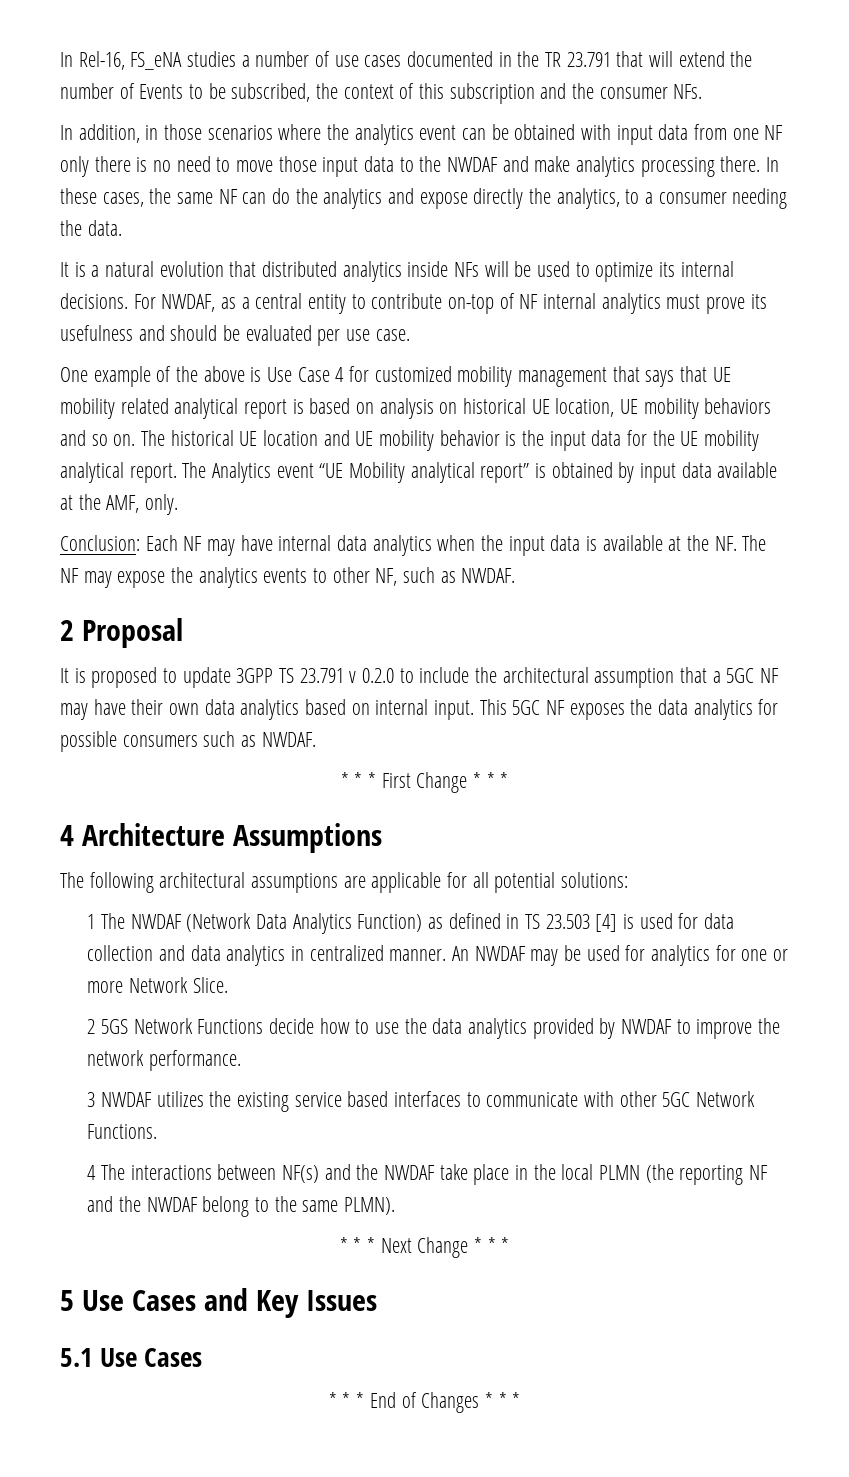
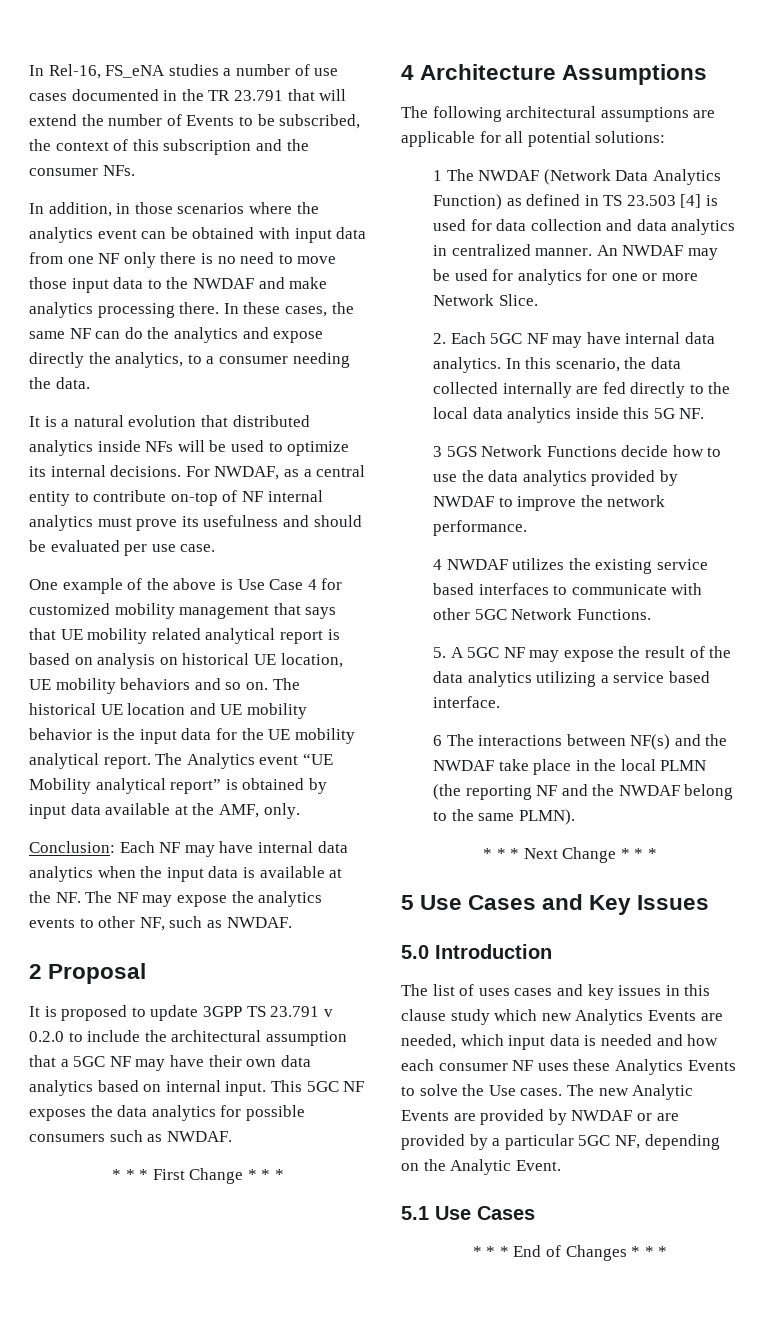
[87,1019,96,1034] 2 -> [432,332,716,348] [432,357,681,373] [432,382,731,398] [432,407,705,423] [432,446,442,457] 2. Each 5GC NF may have internal data analytics. In this scenario, the data collected internally are fed directly to the local data analytics inside this 5G NF. // 3
[87,1092,96,1107] 3 -> [432,559,442,570] 4
[87,1165,97,1180] 4 -> [432,646,732,662] [432,671,710,687] [432,696,500,708] [432,735,442,746] 5. A 5GC NF may expose the result of the data analytics utilizing a service based interface. // 6
(377, 1300) none -> [401,944,552,959] [401,984,711,1000] [401,1009,723,1025] [401,1034,719,1050] [401,1059,736,1075] [401,1084,694,1100] [401,1109,679,1125] [401,1134,720,1150] [401,1159,561,1175] // 5.0 Introduction // The list of uses cases and key issues in this clause study which new Analytics Events are needed, which input data is needed and how each consumer NF uses these Analytics Events to solve the Use cases. The new Analytic Events are provided by NWDAF or are provided by a particular 5GC NF, depending on the Analytic Event.

